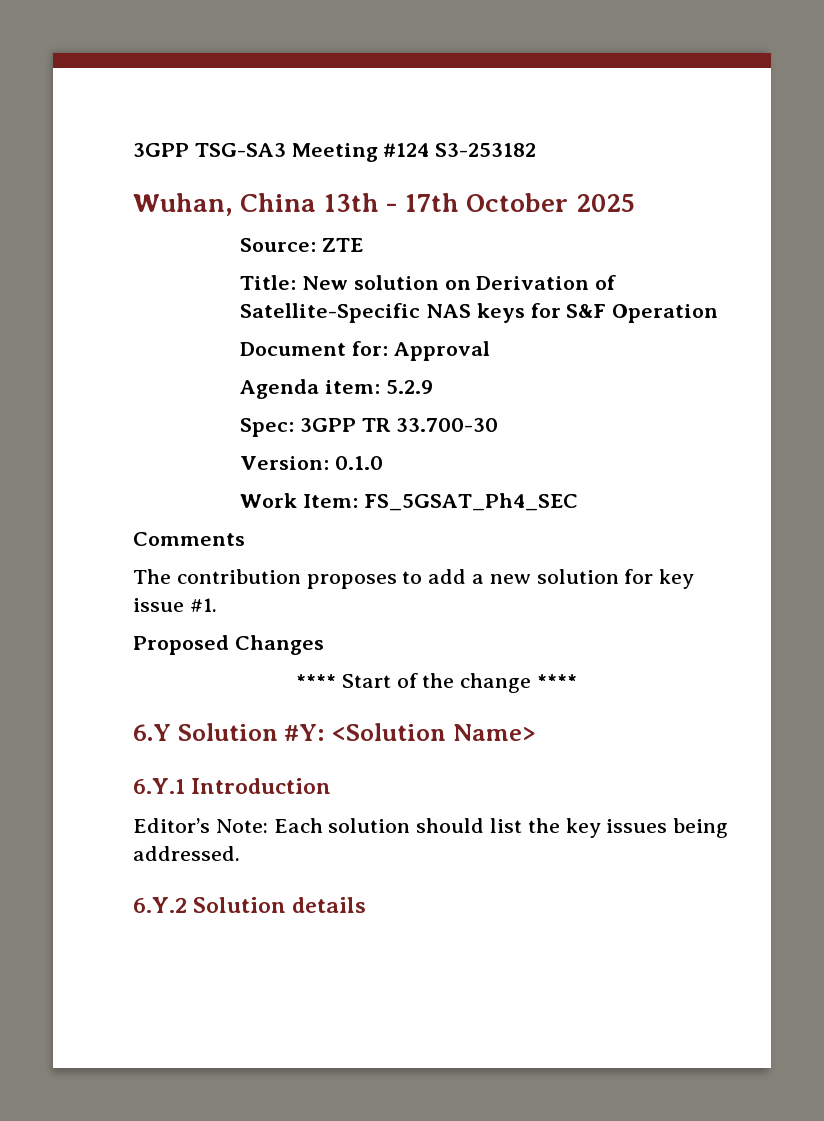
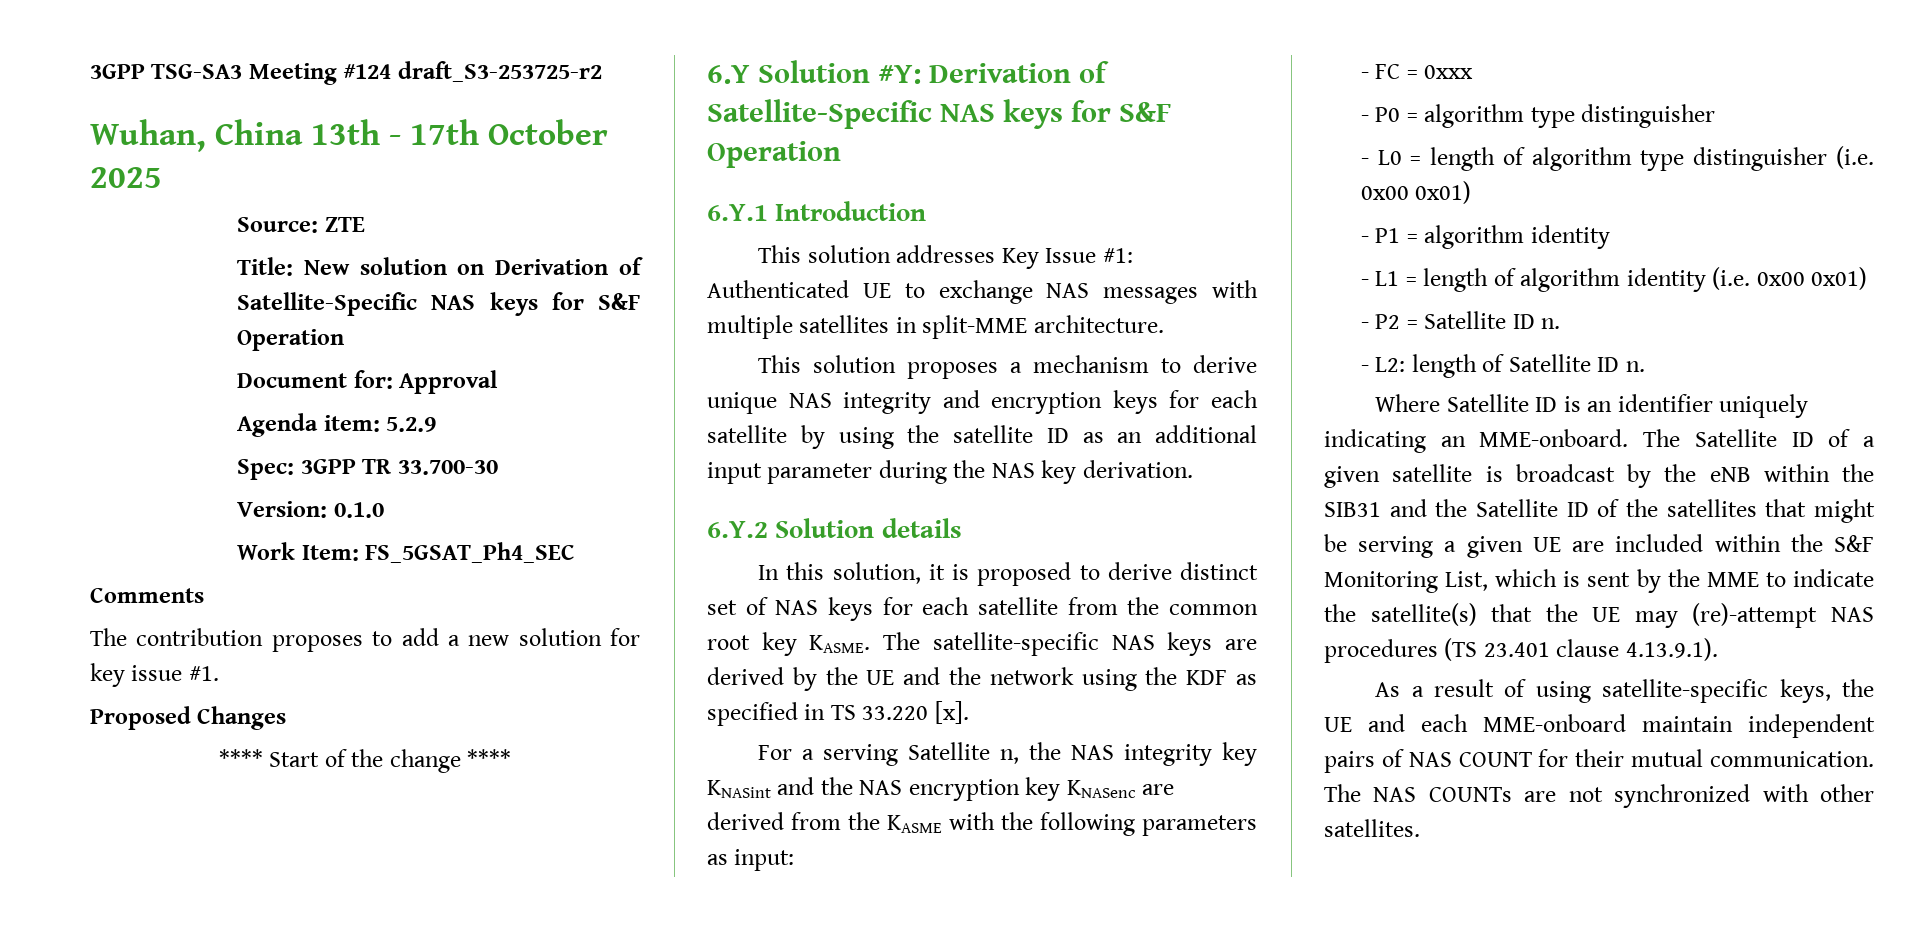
[435,143,537,157] S3-253182 -> [397,61,602,82] draft_S3-253725-r2
[332,723,536,741] [133,778,332,794] [133,818,729,838] [133,846,240,861] [133,897,367,913] <Solution Name> // 6.Y.1 Introduction // Editor’s Note: Each solution should list the key issues being addressed. // 6.Y.2 Solution details -> [929,61,1110,83] [707,99,1173,129] [707,141,841,168] [707,201,927,221] [758,245,1133,269] [707,280,1258,304] [707,315,1164,339] [758,355,1257,379] [707,390,1258,414] [707,425,1257,449] [707,460,1193,484] [707,518,962,538] [758,562,1258,586] [707,597,1258,621] [707,632,1257,656] [707,667,1257,691] [707,701,969,726] [758,742,1257,766] [707,777,1175,801] [707,812,1257,836] [707,849,795,871] [1360,64,1474,79] [1360,104,1716,128] [1360,146,1874,171] [1360,181,1472,204] [1360,225,1610,249] [1360,267,1868,292] [1360,311,1561,329] [1360,354,1645,378] [1375,394,1809,418] [1324,429,1875,453] [1324,464,1874,488] [1324,499,1875,523] [1324,534,1874,558] [1324,569,1874,593] [1324,603,1874,628] [1324,638,1718,663] [1375,679,1874,703] [1324,714,1875,738] [1324,749,1874,773] [1324,784,1874,808] [1324,819,1420,837] Derivation of Satellite-Specific NAS keys for S&F Operation // 6.Y.1 Introduction // This solution addresses Key Issue #1: Authenticated UE to exchange NAS messages with multiple satellites in split-MME architecture. // This solution proposes a mechanism to derive unique NAS integrity and encryption keys for each satellite by using the satellite ID as an additional input parameter during the NAS key derivation. // 6.Y.2 Solution details // In this solution, it is proposed to derive distinct set of NAS keys for each satellite from the common root key KASME. The satellite-specific NAS keys are derived by the UE and the network using the KDF as specified in TS 33.220 [x]. // For a serving Satellite n, the NAS integrity key KNASint and the NAS encryption key KNASenc are derived from the KASME with the following parameters as input: // - FC = 0xxx // - P0 = algorithm type distinguisher // - L0 = length of algorithm type distinguisher (i.e. 0x00 0x01) // - P1 = algorithm identity // - L1 = length of algorithm identity (i.e. 0x00 0x01) // - P2 = Satellite ID n. // - L2: length of Satellite ID n. // Where Satellite ID is an identifier uniquely indicating an MME-onboard. The Satellite ID of a given satellite is broadcast by the eNB within the SIB31 and the Satellite ID of the satellites that might be serving a given UE are included within the S&F Monitoring List, which is sent by the MME to indicate the satellite(s) that the UE may (re)-attempt NAS procedures (TS 23.401 clause 4.13.9.1). // As a result of using satellite-specific keys, the UE and each MME-onboard maintain independent pairs of NAS COUNT for their mutual communication. The NAS COUNTs are not synchronized with other satellites.

